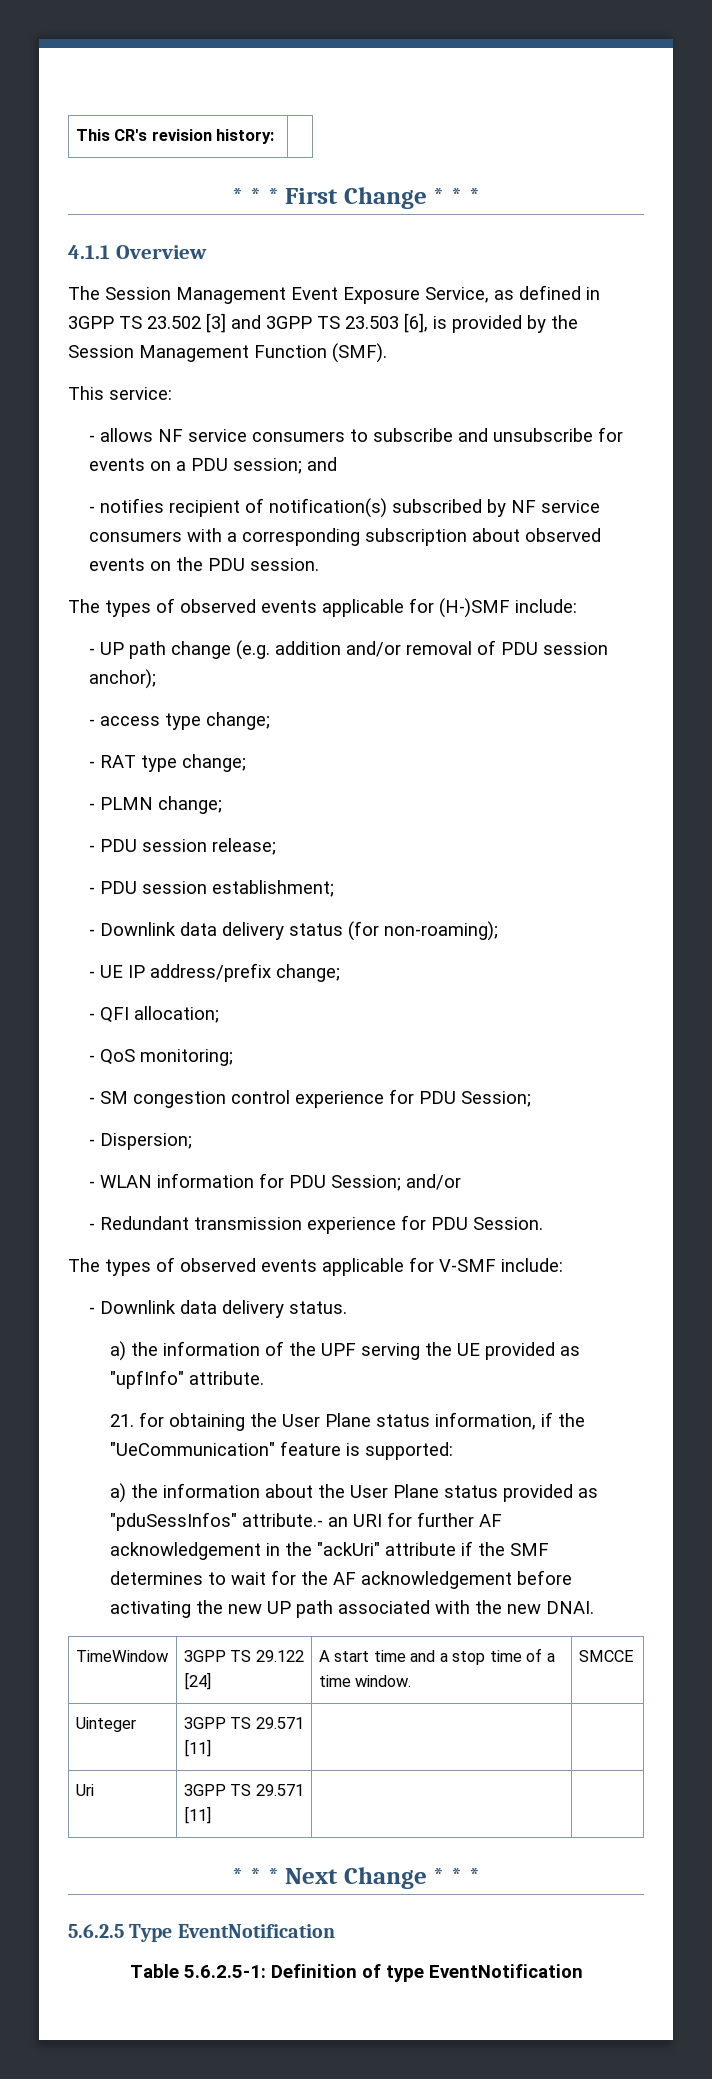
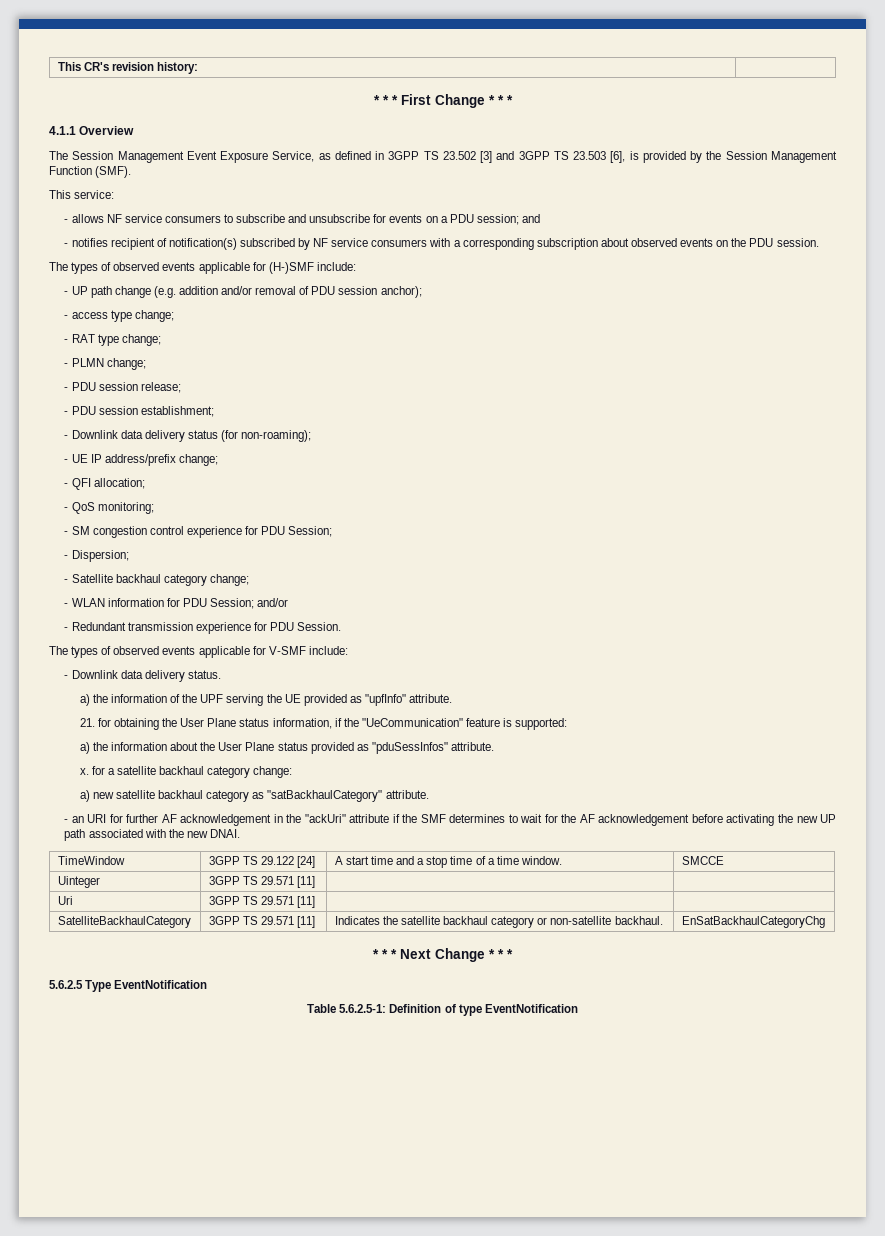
(192, 1141) none -> [64,574,249,586] // - Satellite backhaul category change;
[241,1513,323,1527] attribute.- -> [450,742,494,751] [79,766,293,778] [79,790,429,802] [64,819,69,823] attribute. // x. for a satellite backhaul category change: // a) new satellite backhaul category as "satBackhaulCategory" attribute. // -
(211, 1815) none -> [57,916,191,928] [208,916,316,928] [334,916,663,928] [681,916,825,928] // SatelliteBackhaulCategory | 3GPP TS 29.571 [11] | Indicates the satellite backhaul category or non-satellite backhaul. | EnSatBackhaulCategoryChg

